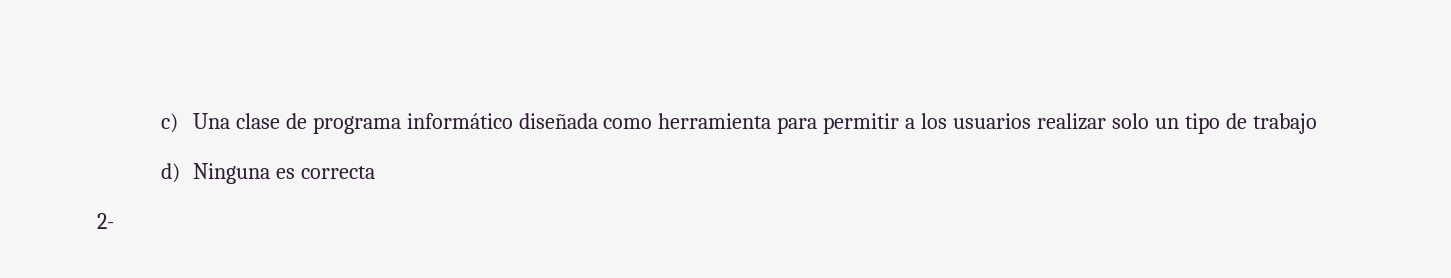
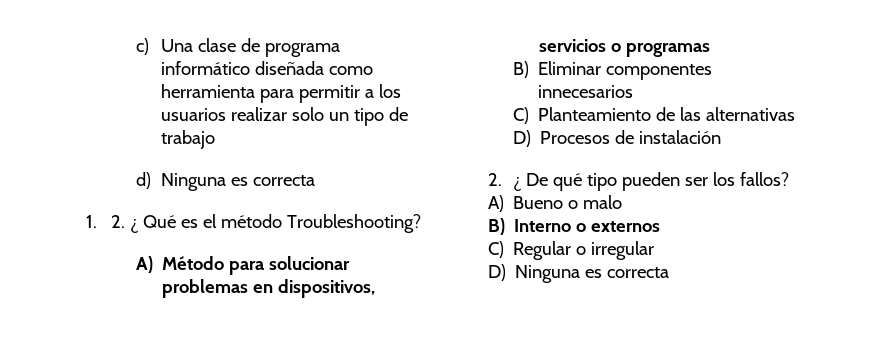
[97,213,114,229] 2- -> [86,214,422,233] [136,256,351,275] [162,279,376,298] [539,39,711,57] [513,61,713,80] [538,85,634,98] [513,107,796,124] [513,130,722,147] [488,172,790,191] [488,195,623,212] [488,218,661,235] [488,241,655,260] [488,264,670,283] 1. 2. ¿ Qué es el método Troubleshooting? // A) Método para solucionar problemas en dispositivos, servicios o programas // B) Eliminar componentes innecesarios // C) Planteamiento de las alternativas // D) Procesos de instalación // 2. ¿ De qué tipo pueden ser los fallos? // A) Bueno o malo // B) Interno o externos // C) Regular o irregular // D) Ninguna es correcta

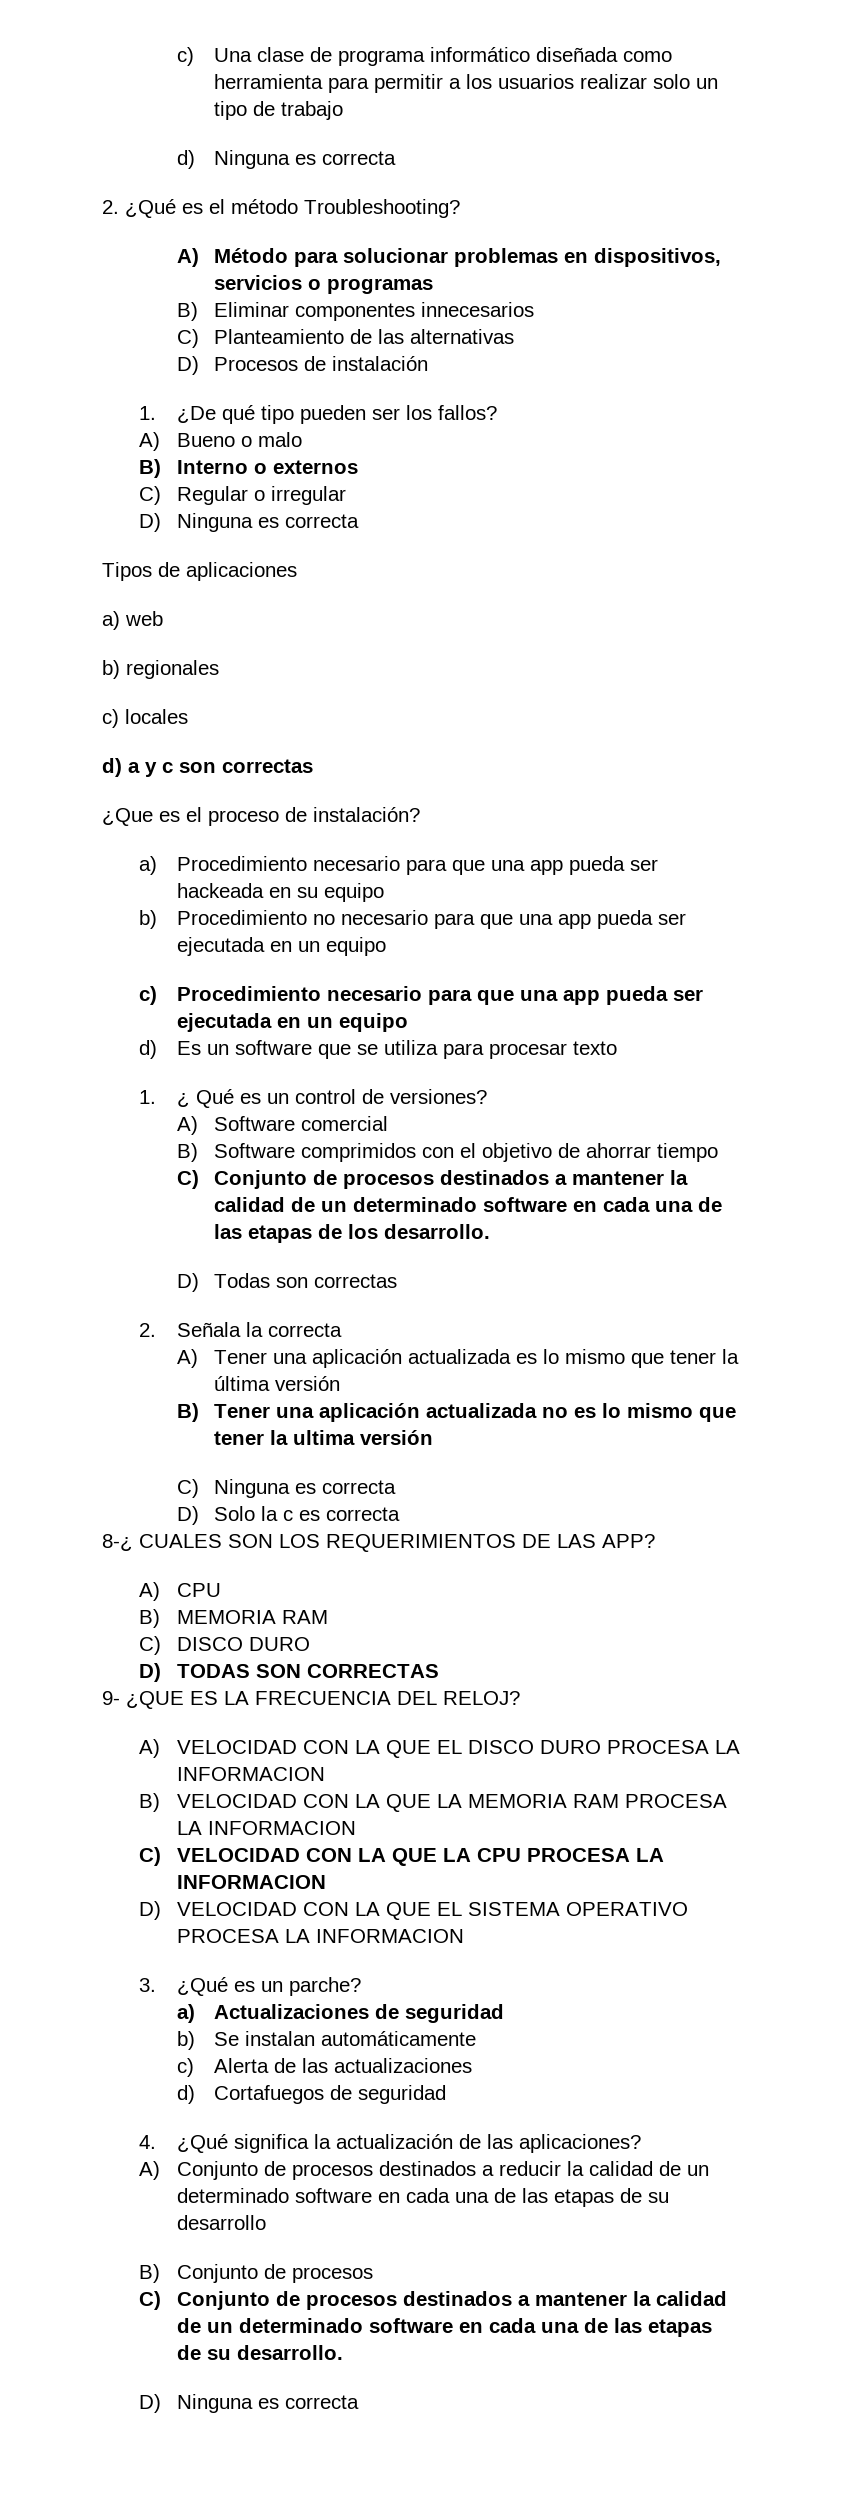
[86,215,177,233] 1. 2. ¿ Qué -> [102,199,176,218] 2. ¿Qué
[488,173,549,191] 2. ¿ De -> [139,406,216,423] 1. ¿De
(670, 272) none -> [102,562,297,581] [102,611,163,630] [102,660,219,679] [102,709,188,728] [102,758,313,777] [102,807,420,826] [139,856,658,875] [176,883,384,902] [139,910,686,929] [176,937,386,956] [139,986,703,1005] [176,1013,408,1032] [139,1040,617,1059] [139,1089,487,1108] [176,1116,388,1135] [176,1143,718,1162] [176,1170,688,1189] [213,1197,722,1212] [213,1224,490,1243] [176,1273,397,1292] [139,1322,342,1337] [176,1349,739,1368] [213,1376,340,1391] [176,1403,736,1422] [213,1430,433,1445] [176,1479,396,1498] [176,1506,400,1525] [102,1534,655,1552] [139,1582,221,1601] [139,1609,328,1628] [139,1636,310,1655] [139,1663,439,1682] [102,1691,520,1709] [139,1739,740,1758] [176,1767,325,1781] [139,1793,727,1812] [176,1821,356,1835] [139,1847,664,1866] [176,1875,326,1889] [139,1901,688,1920] [176,1929,464,1943] [139,1977,361,1996] [176,2004,504,2023] [176,2031,476,2050] [176,2058,472,2077] [176,2085,446,2104] [139,2134,641,2153] [139,2161,709,2180] [176,2188,669,2207] [176,2215,266,2230] [139,2264,373,2283] [139,2291,727,2310] [176,2318,712,2337] [176,2345,343,2360] [139,2394,359,2413] // Tipos de aplicaciones // a) web // b) regionales // c) locales // d) a y c son correctas // ¿Que es el proceso de instalación? // a) Procedimiento necesario para que una app pueda ser hackeada en su equipo // b) Procedimiento no necesario para que una app pueda ser ejecutada en un equipo // c) Procedimiento necesario para que una app pueda ser ejecutada en un equipo // d) Es un software que se utiliza para procesar texto // 1. ¿ Qué es un control de versiones? // A) Software comercial // B) Software comprimidos con el objetivo de ahorrar tiempo // C) Conjunto de procesos destinados a mantener la calidad de un determinado software en cada una de las etapas de los desarrollo. // D) Todas son correctas // 2. Señala la correcta // A) Tener una aplicación actualizada es lo mismo que tener la última versión // B) Tener una aplicación actualizada no es lo mismo que tener la ultima versión // C) Ninguna es correcta // D) Solo la c es correcta // 8-¿ CUALES SON LOS REQUERIMIENTOS DE LAS APP? // A) CPU // B) MEMORIA RAM // C) DISCO DURO // D) TODAS SON CORRECTAS // 9- ¿QUE ES LA FRECUENCIA DEL RELOJ? // A) VELOCIDAD CON LA QUE EL DISCO DURO PROCESA LA INFORMACION // B) VELOCIDAD CON LA QUE LA MEMORIA RAM PROCESA LA INFORMACION // C) VELOCIDAD CON LA QUE LA CPU PROCESA LA INFORMACION // D) VELOCIDAD CON LA QUE EL SISTEMA OPERATIVO PROCESA LA INFORMACION // 3. ¿Qué es un parche? // a) Actualizaciones de seguridad // b) Se instalan automáticamente // c) Alerta de las actualizaciones // d) Cortafuegos de seguridad // 4. ¿Qué significa la actualización de las aplicaciones? // A) Conjunto de procesos destinados a reducir la calidad de un determinado software en cada una de las etapas de su desarrollo // B) Conjunto de procesos // C) Conjunto de procesos destinados a mantener la calidad de un determinado software en cada una de las etapas de su desarrollo. // D) Ninguna es correcta

